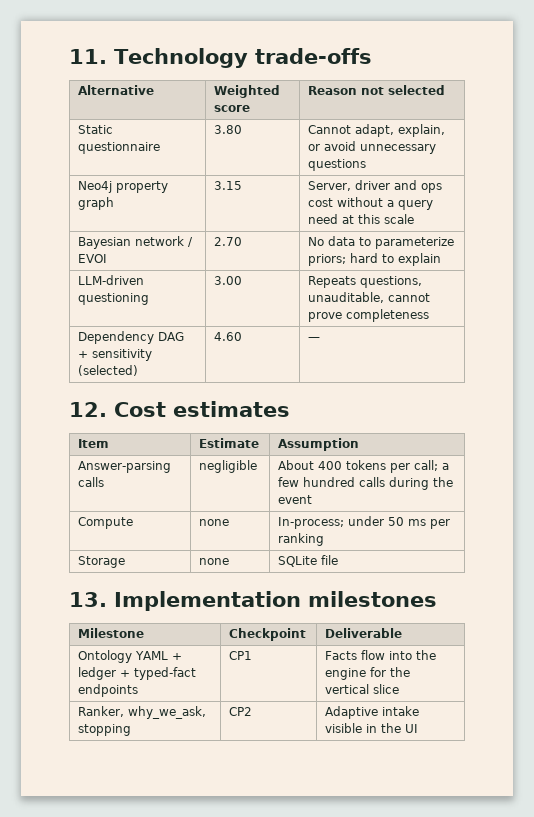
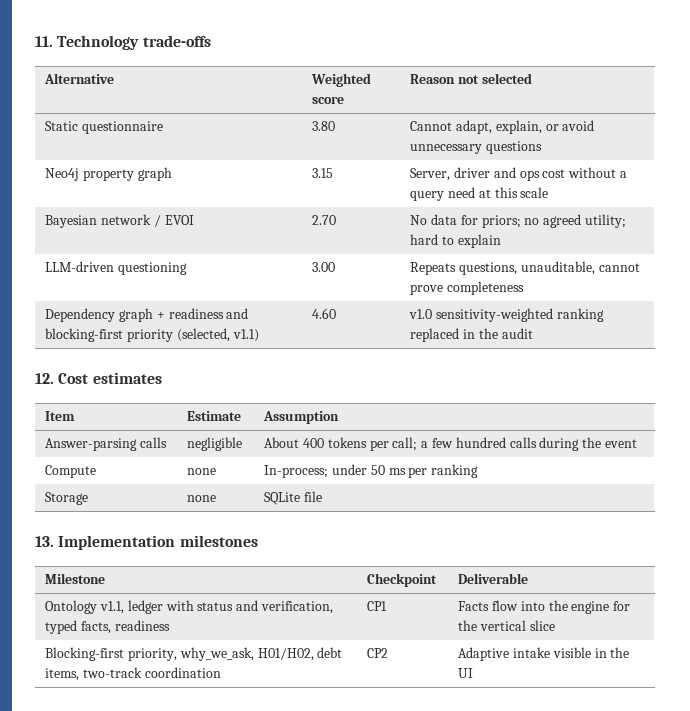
[359,237,455,249] [308,254,347,266] to parameterize priors; -> [460,214,627,228] for priors; no agreed utility;
[158,332,185,341] [78,349,153,361] [78,365,139,376] [214,332,243,341] [308,337,321,341] DAG + sensitivity (selected) | 4.60 | — -> [119,308,249,322] [45,328,259,342] [312,308,337,319] [409,308,604,322] [410,328,533,342] graph + readiness and blocking-first priority (selected, v1.1) | 4.60 | v1.0 sensitivity-weighted ranking replaced in the audit
[135,651,183,660] [78,667,197,680] [78,684,139,697] YAML + ledger + typed-fact endpoints -> [100,600,334,614] [45,620,170,634] v1.1, ledger with status and verification, typed facts, readiness
[78,706,207,719] [78,724,132,736] Ranker, why_we_ask, stopping -> [45,647,343,661] [45,667,221,681] Blocking-first priority, why_we_ask, H01/H02, debt items, two-track coordination

